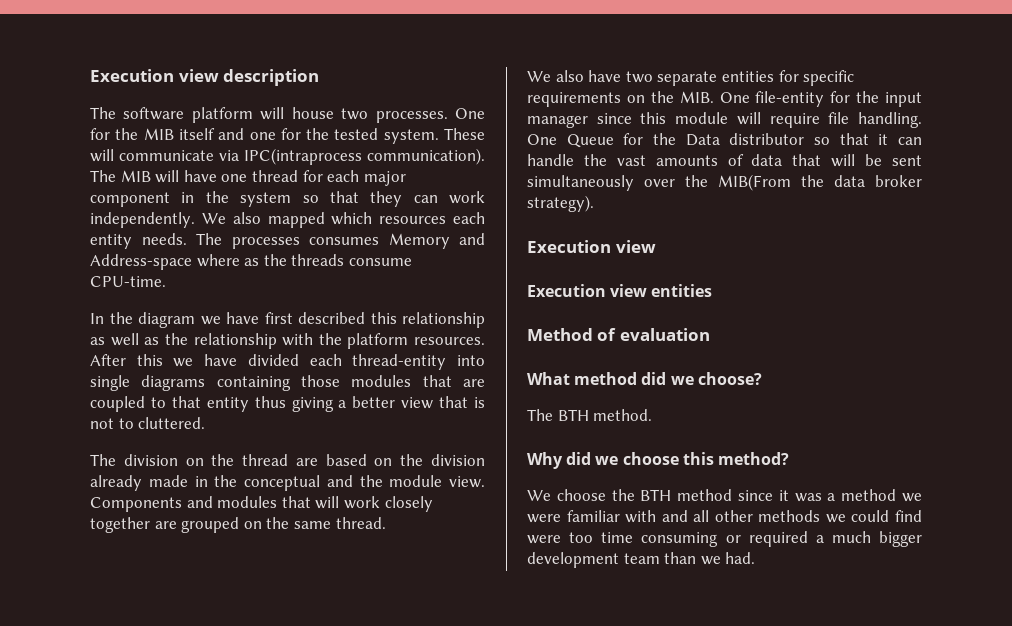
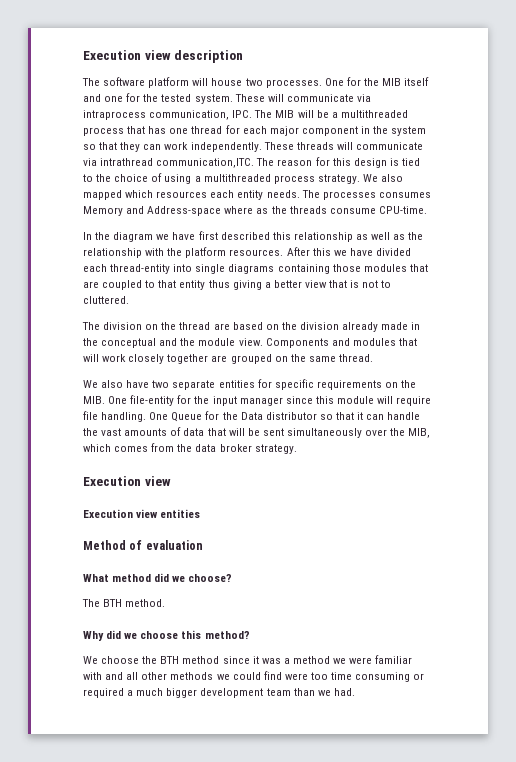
[244,148,485,165] [90,170,217,183] IPC(intraprocess communication). The MIB will have -> [83,110,408,120] [83,126,167,136] intraprocess communication, IPC. The MIB will be a multithreaded process that has
(195, 220) none -> [263,142,423,150] [83,157,420,168] [83,173,360,184] These threads will communicate via intrathread communication,ITC. The reason for this design is tied to the choice of using a multithreaded process strategy.
[718,174,791,191] MIB(From -> [408,428,431,438] [83,443,175,452] MIB, which comes from
[527,195,594,212] strategy). -> [254,444,297,454] strategy.

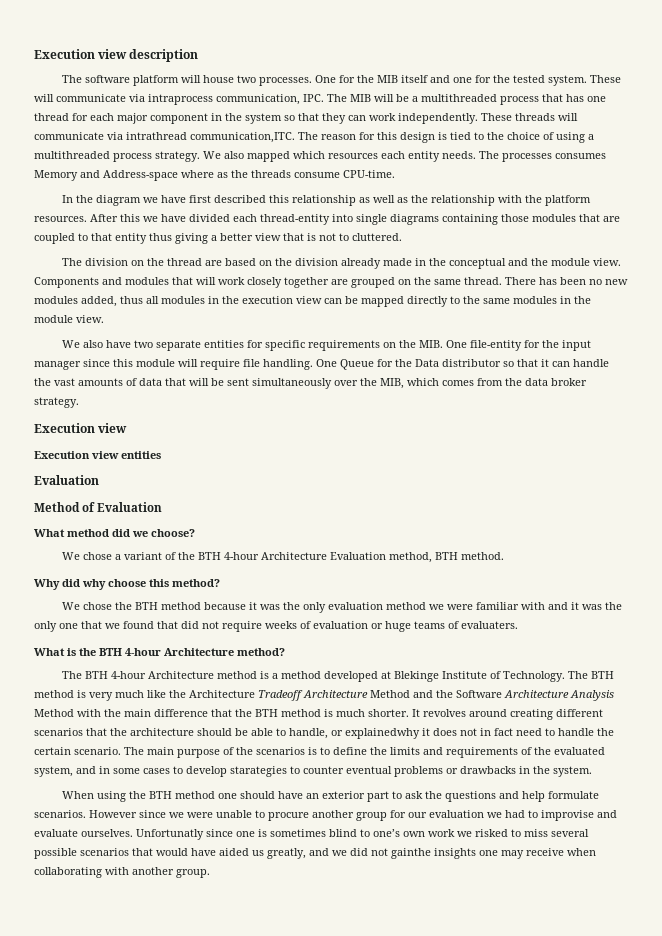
(373, 358) none -> [505,277,628,285] [34,296,591,307] [34,315,104,323] There has been no new modules added, thus all modules in the execution view can be mapped directly to the same modules in the module view.
(201, 513) none -> [34,475,99,485] // Evaluation
[145,540,203,550] evaluation -> [97,502,163,512] Evaluation
[82,599,100,607] The -> [62,552,433,563] We chose a variant of the BTH 4-hour Architecture Evaluation method,
[124,633,138,639] we -> [82,579,106,590] why
[101,656,290,664] choose the BTH method since it was a -> [83,602,384,613] chose the BTH method because it was the only evaluation
[126,671,425,682] [83,688,355,698] all other methods we could find were too time consuming or required a much bigger development team than we had. -> [571,602,623,610] [34,621,518,632] [34,648,285,656] [62,671,615,682] [34,690,614,701] [34,709,603,720] [34,728,614,739] [34,747,605,758] [34,766,592,777] [62,791,600,802] [34,810,617,821] [34,829,589,840] [34,848,596,859] [34,867,210,878] it was the only one that we found that did not require weeks of evaluation or huge teams of evaluaters. // What is the BTH 4-hour Architecture method? // The BTH 4-hour Architecture method is a method developed at Blekinge Institute of Technology. The BTH method is very much like the Architecture Tradeoff Architecture Method and the Software Architecture Analysis Method with the main difference that the BTH method is much shorter. It revolves around creating different scenarios that the architecture should be able to handle, or explainedwhy it does not in fact need to handle the certain scenario. The main purpose of the scenarios is to define the limits and requirements of the evaluated system, and in some cases to develop starategies to counter eventual problems or drawbacks in the system. // When using the BTH method one should have an exterior part to ask the questions and help formulate scenarios. However since we were unable to procure another group for our evaluation we had to improvise and evaluate ourselves. Unfortunatly since one is sometimes blind to one’s own work we risked to miss several possible scenarios that would have aided us greatly, and we did not gainthe insights one may receive when collaborating with another group.

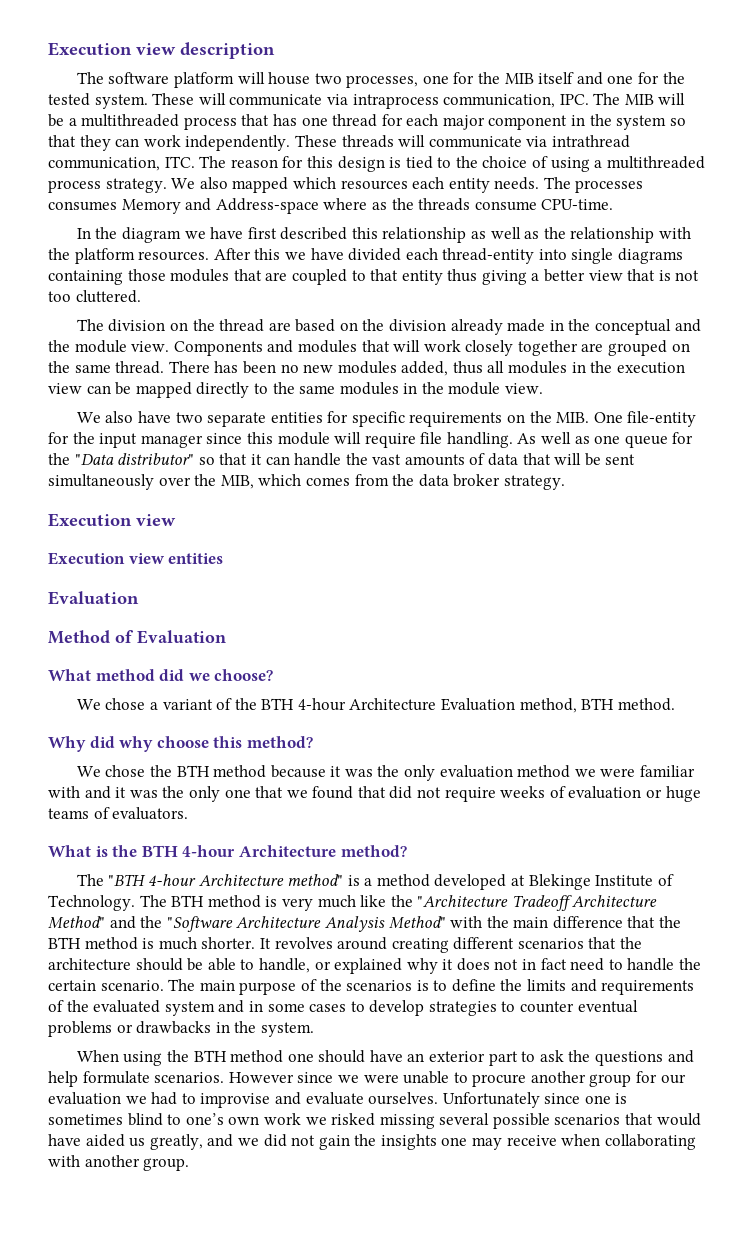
[259,75,337,86] processes. One -> [346,75,449,88] processes, one
[190,132,295,143] communication,ITC. -> [48,156,195,171] communication, ITC.
[339,233,349,241] to -> [48,291,71,302] too
[316,359,501,370] One Queue for the Data distributor -> [517,432,694,448] [48,453,195,465] As well as one queue for the "Data distributor"
[461,621,518,629] evaluaters. -> [112,807,189,820] evaluators.
[85,671,258,679] BTH 4-hour Architecture method -> [108,874,344,886] "BTH 4-hour Architecture method"
[189,690,255,698] Architecture -> [417,895,509,907] "Architecture
[370,690,502,698] Method and the Software -> [48,916,233,932] Method" and the "Software
[34,709,74,717] Method -> [388,916,446,929] Method"
[345,728,420,739] explainedwhy -> [334,958,438,974] explained why
[34,766,73,777] system, -> [164,1001,215,1016] system
[230,766,287,777] starategies -> [428,1001,497,1016] strategies
[136,829,204,840] Unfortunatly -> [442,1092,540,1108] Unfortunately
[511,829,548,837] to miss -> [379,1114,435,1129] missing
[391,848,431,859] gainthe -> [318,1134,377,1150] gain the

